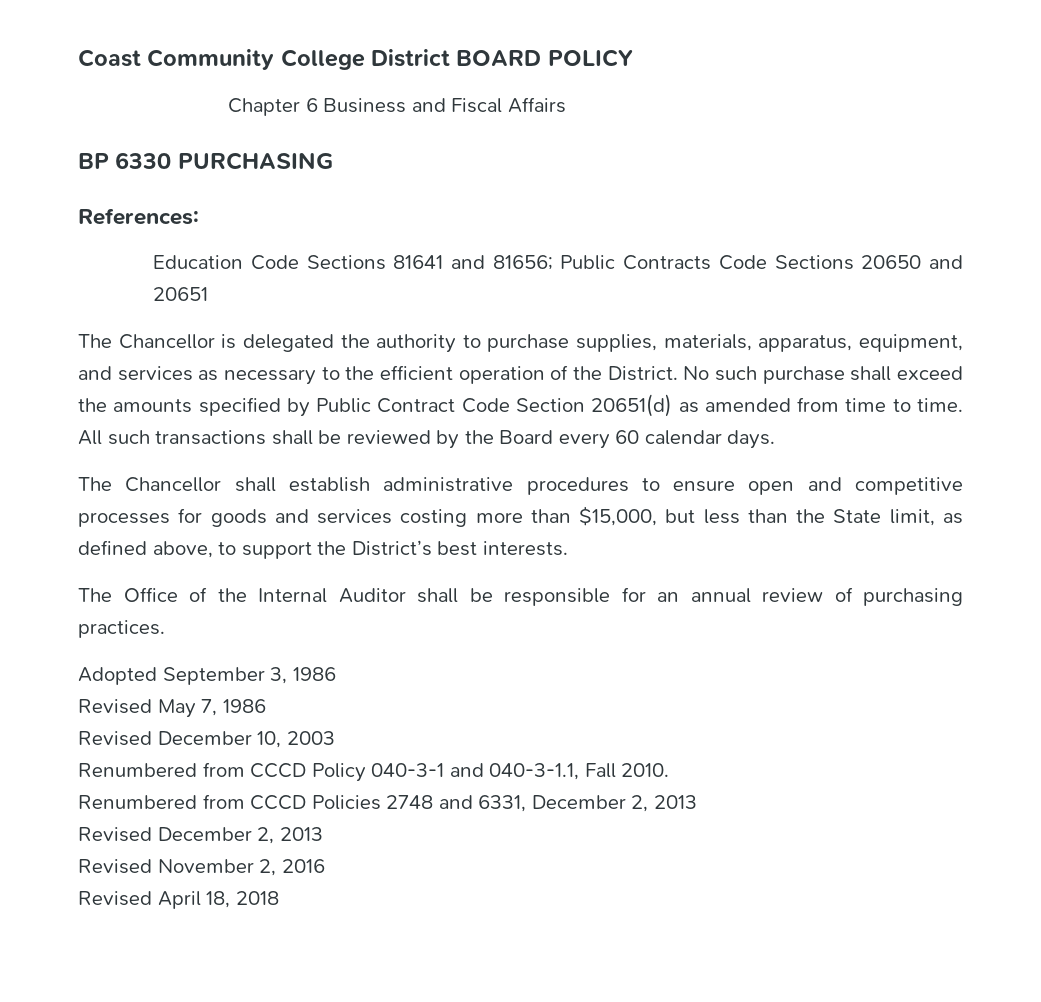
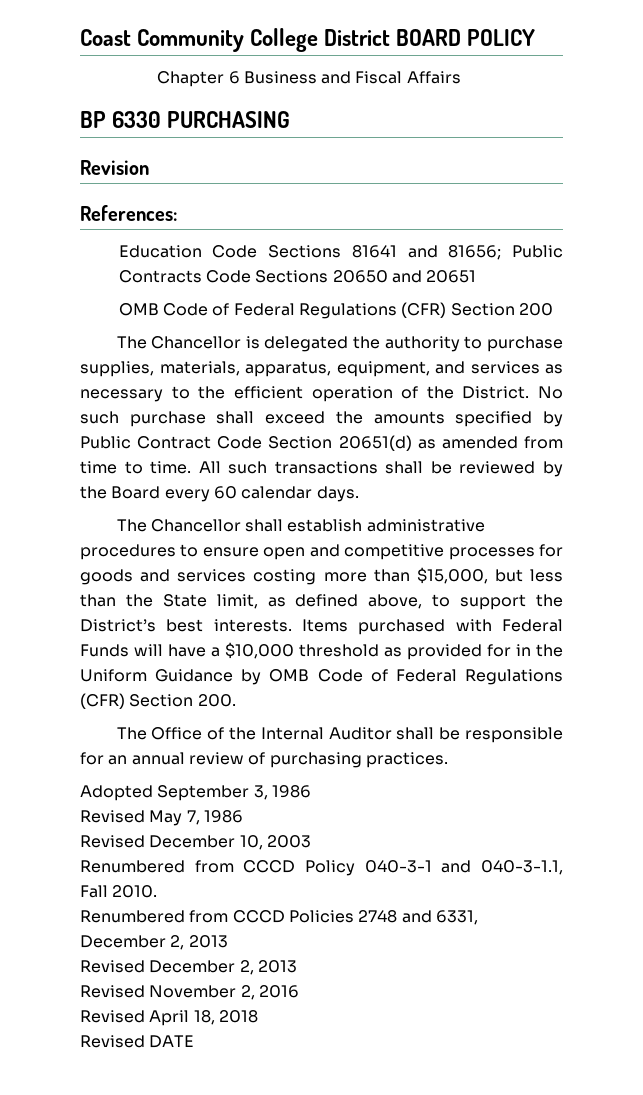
(333, 161) none -> [80,160,149,175] // Revision
(209, 294) none -> [118,302,553,319] // OMB Code of Federal Regulations (CFR) Section 200
(568, 548) none -> [302,619,563,635] [80,642,563,660] [80,669,563,685] [80,693,236,709] Items purchased with Federal Funds will have a $10,000 threshold as provided for in the Uniform Guidance by OMB Code of Federal Regulations (CFR) Section 200.
(279, 898) none -> [80,1035,195,1048] // Revised DATE

